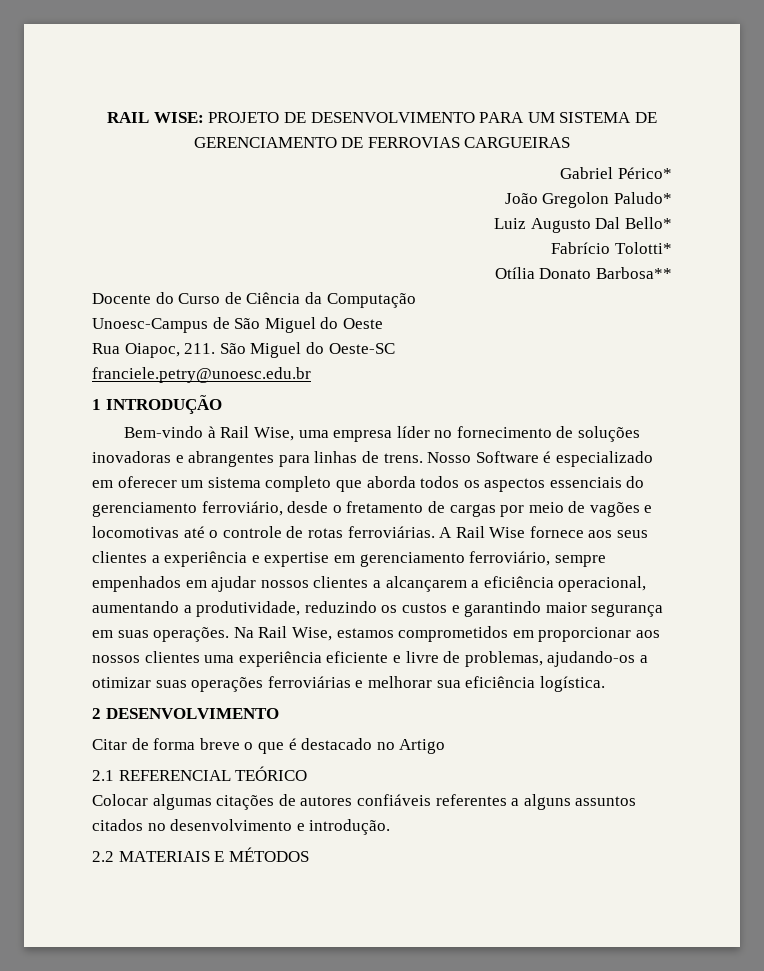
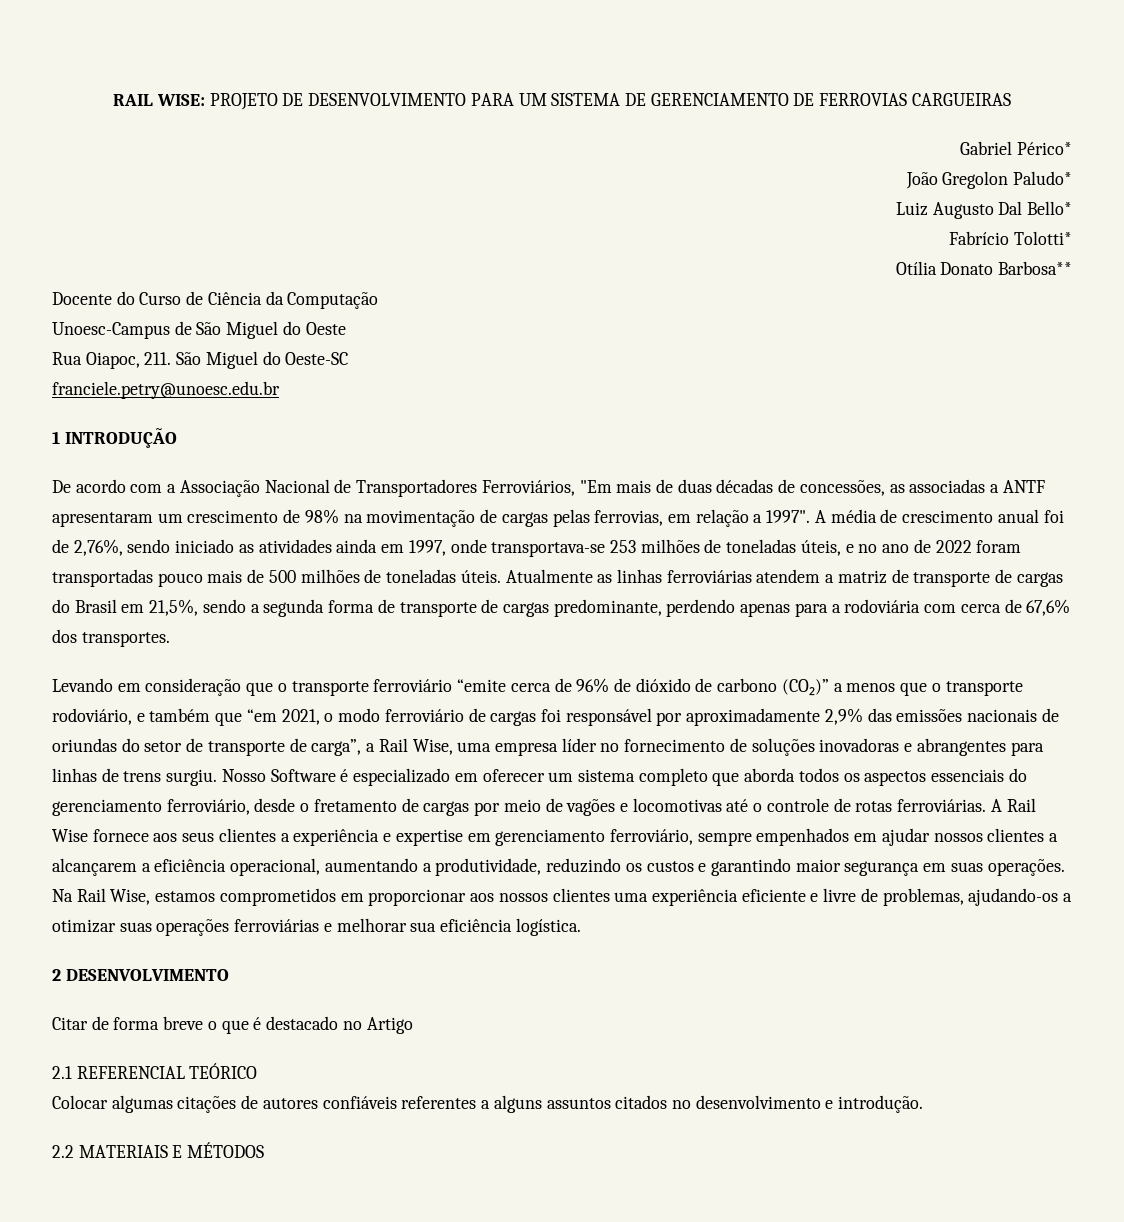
[124,426,216,438] Bem-vindo à -> [52,479,1045,497] [52,509,1064,527] [52,539,1022,557] [52,569,1063,587] [52,599,1071,617] [52,629,170,647] [52,678,1023,696] [52,708,1059,726] [52,738,376,756] De acordo com a Associação Nacional de Transportadores Ferroviários, "Em mais de duas décadas de concessões, as associadas a ANTF apresentaram um crescimento de 98% na movimentação de cargas pelas ferrovias, em relação a 1997". A média de crescimento anual foi de 2,76%, sendo iniciado as atividades ainda em 1997, onde transportava-se 253 milhões de toneladas úteis, e no ano de 2022 foram transportadas pouco mais de 500 milhões de toneladas úteis. Atualmente as linhas ferroviárias atendem a matriz de transporte de cargas do Brasil em 21,5%, sendo a segunda forma de transporte de cargas predominante, perdendo apenas para a rodoviária com cerca de 67,6% dos transportes. // Levando em consideração que o transporte ferroviário “emite cerca de 96% de dióxido de carbono (CO₂)” a menos que o transporte rodoviário, e também que “em 2021, o modo ferroviário de cargas foi responsável por aproximadamente 2,9% das emissões nacionais de oriundas do setor de transporte de carga”, a
[383,453,423,463] trens. -> [123,769,218,786] trens surgiu.

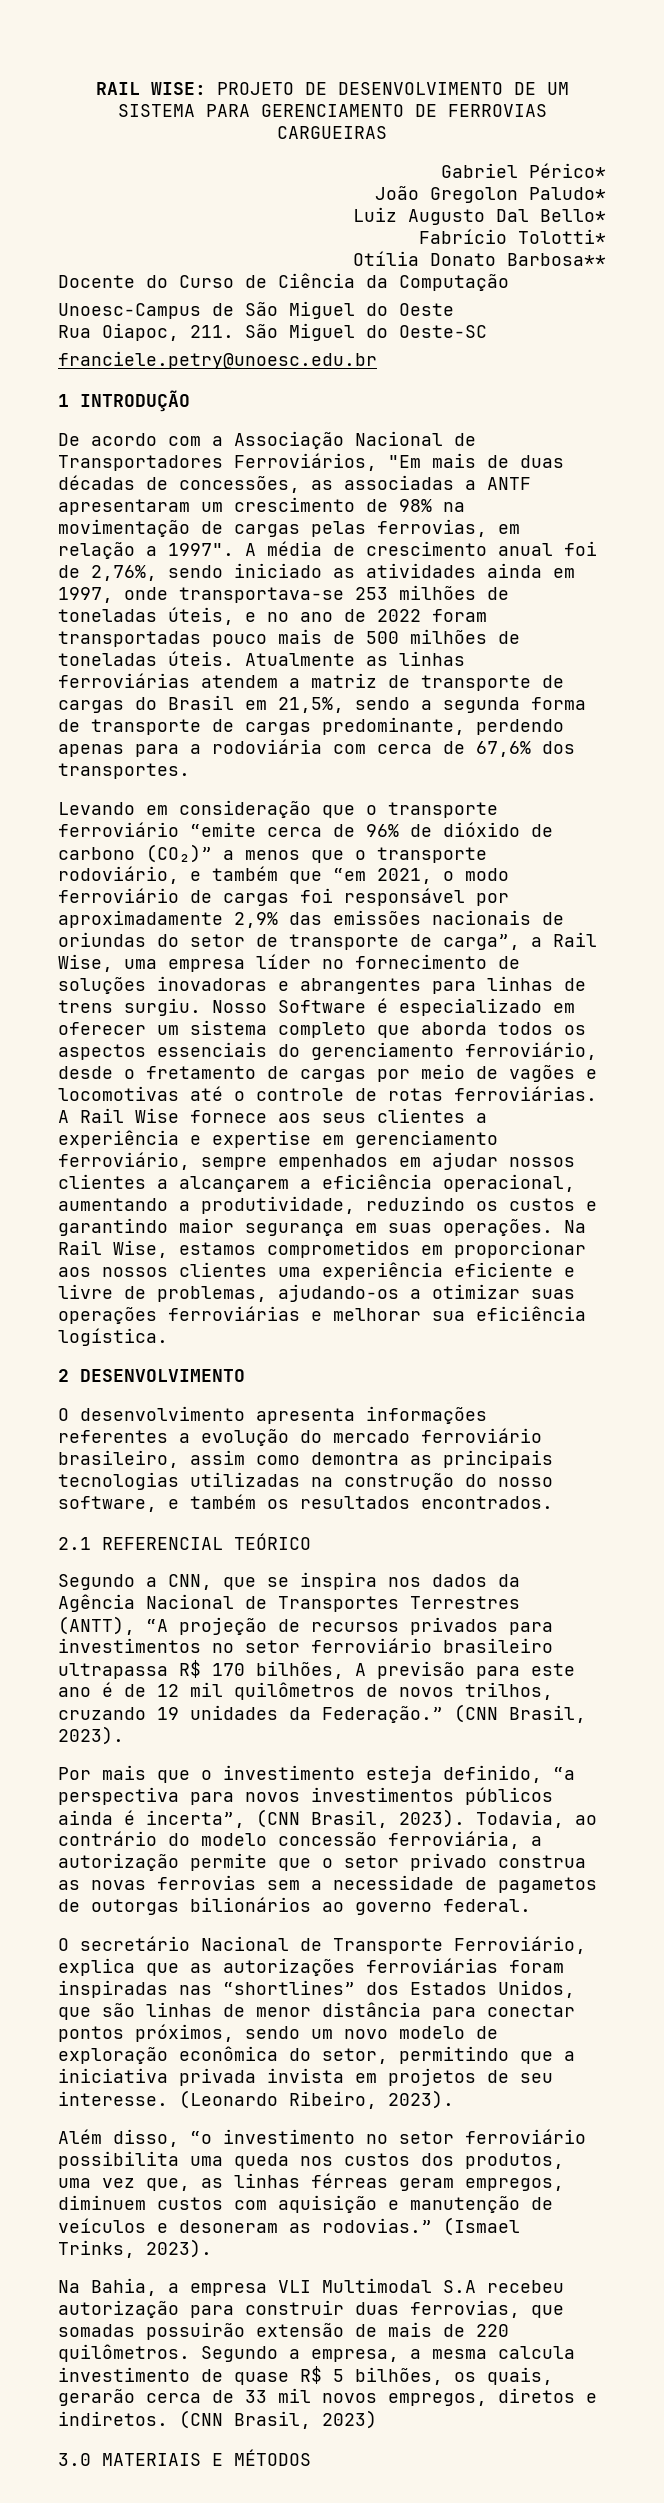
[470,93,514,106] PARA -> [513,82,536,95] DE
[624,93,646,106] DE -> [205,104,250,117] PARA
[52,1016,413,1034] [52,1063,258,1079] [52,1095,924,1113] [52,1145,74,1158] Citar de forma breve o que é destacado no Artigo // 2.1 REFERENCIAL TEÓRICO // Colocar algumas citações de autores confiáveis referentes a alguns assuntos citados no desenvolvimento e introdução. // 2.2 -> [58,1406,487,1424] [58,1428,542,1446] [58,1450,553,1468] [58,1472,553,1490] [58,1494,553,1512] [58,1533,311,1550] [58,1572,520,1590] [58,1594,520,1612] [58,1616,553,1635] [58,1638,553,1653] [58,1660,575,1679] [58,1682,553,1700] [58,1704,586,1723] [58,1726,124,1745] [58,1765,575,1783] [58,1787,553,1805] [58,1809,597,1828] [58,1831,542,1849] [58,1853,586,1871] [58,1875,597,1893] [58,1897,531,1915] [58,1936,586,1954] [58,1958,564,1976] [58,1980,575,1998] [58,2002,575,2020] [58,2024,498,2042] [58,2046,575,2064] [58,2068,553,2086] [58,2090,454,2109] [58,2129,586,2147] [58,2151,564,2169] [58,2173,564,2191] [58,2195,553,2213] [58,2217,520,2236] [58,2239,212,2258] [58,2278,564,2296] [58,2300,564,2318] [58,2322,509,2340] [58,2344,575,2362] [58,2366,553,2385] [58,2388,597,2406] [58,2410,377,2429] [58,2453,91,2466] O desenvolvimento apresenta informações referentes a evolução do mercado ferroviário brasileiro, assim como demontra as principais tecnologias utilizadas na construção do nosso software, e também os resultados encontrados. // 2.1 REFERENCIAL TEÓRICO // Segundo a CNN, que se inspira nos dados da Agência Nacional de Transportes Terrestres (ANTT), “A projeção de recursos privados para investimentos no setor ferroviário brasileiro ultrapassa R$ 170 bilhões, A previsão para este ano é de 12 mil quilômetros de novos trilhos, cruzando 19 unidades da Federação.” (CNN Brasil, 2023). // Por mais que o investimento esteja definido, “a perspectiva para novos investimentos públicos ainda é incerta”, (CNN Brasil, 2023). Todavia, ao contrário do modelo concessão ferroviária, a autorização permite que o setor privado construa as novas ferrovias sem a necessidade de pagametos de outorgas bilionários ao governo federal. // O secretário Nacional de Transporte Ferroviário, explica que as autorizações ferroviárias foram inspiradas nas “shortlines” dos Estados Unidos, que são linhas de menor distância para conectar pontos próximos, sendo um novo modelo de exploração econômica do setor, permitindo que a iniciativa privada invista em projetos de seu interesse. (Leonardo Ribeiro, 2023). // Além disso, “o investimento no setor ferroviário possibilita uma queda nos custos dos produtos, uma vez que, as linhas férreas geram empregos, diminuem custos com aquisição e manutenção de veículos e desoneram as rodovias.” (Ismael Trinks, 2023). // Na Bahia, a empresa VLI Multimodal S.A recebeu autorização para construir duas ferrovias, que somadas possuirão extensão de mais de 220 quilômetros. Segundo a empresa, a mesma calcula investimento de quase R$ 5 bilhões, os quais, gerarão cerca de 33 mil novos empregos, diretos e indiretos. (CNN Brasil, 2023) // 3.0

